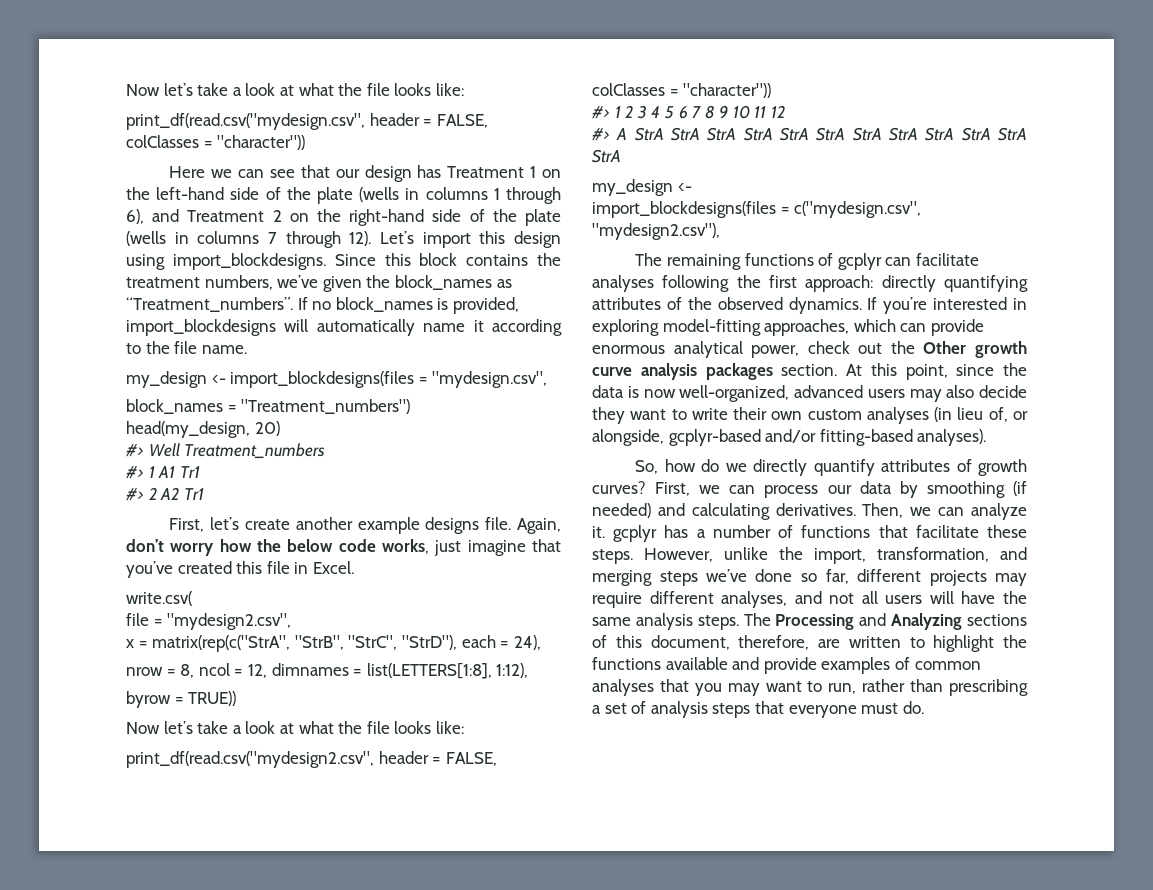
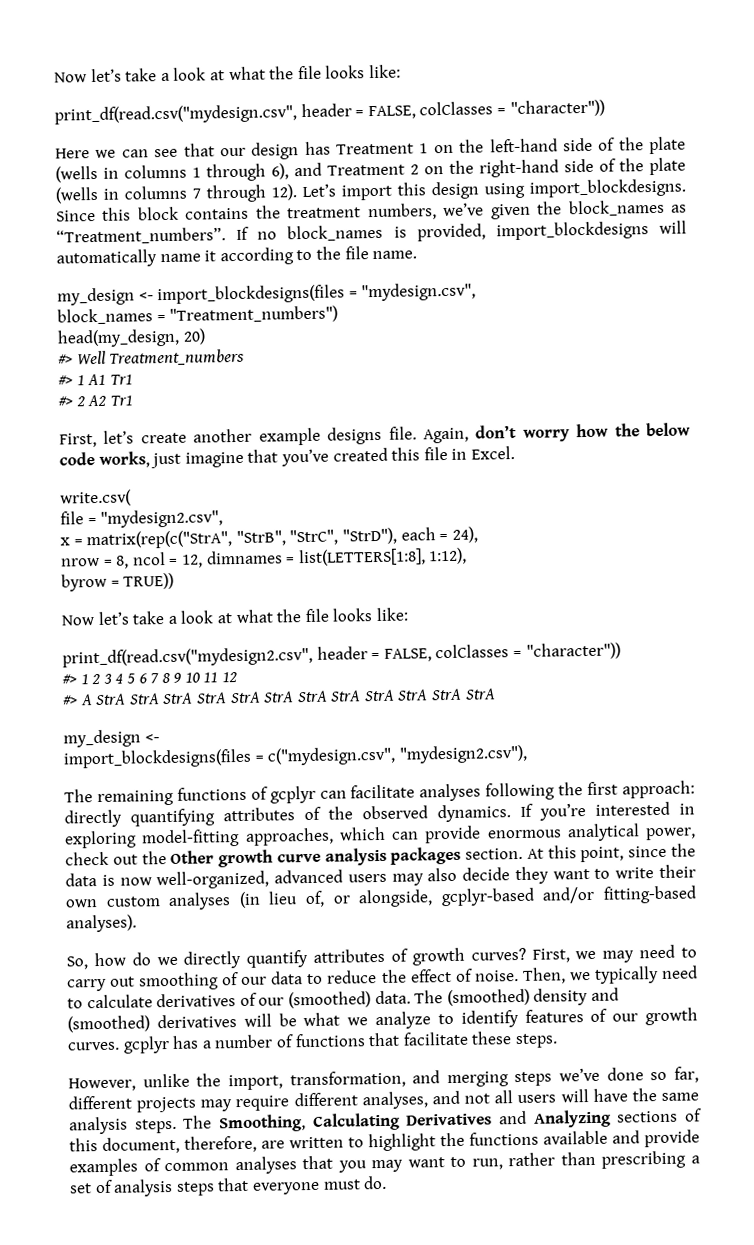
[729,481,1027,498] [592,503,1027,520] [592,526,605,538] can process our data by smoothing (if needed) and calculating derivatives. Then, we can analyze it. -> [602,944,697,963] [67,965,698,992] [67,987,619,1009] [67,1007,699,1033] [67,1041,120,1051] may need to carry out smoothing of our data to reduce the effect of noise. Then, we typically need to calculate derivatives of our (smoothed) data. The (smoothed) density and (smoothed) derivatives will be what we analyze to identify features of our growth curves.
(633, 556) none -> (558, 1041) //
[775,614,855,630] Processing -> [218,1112,493,1133] Smoothing, Calculating Derivatives

